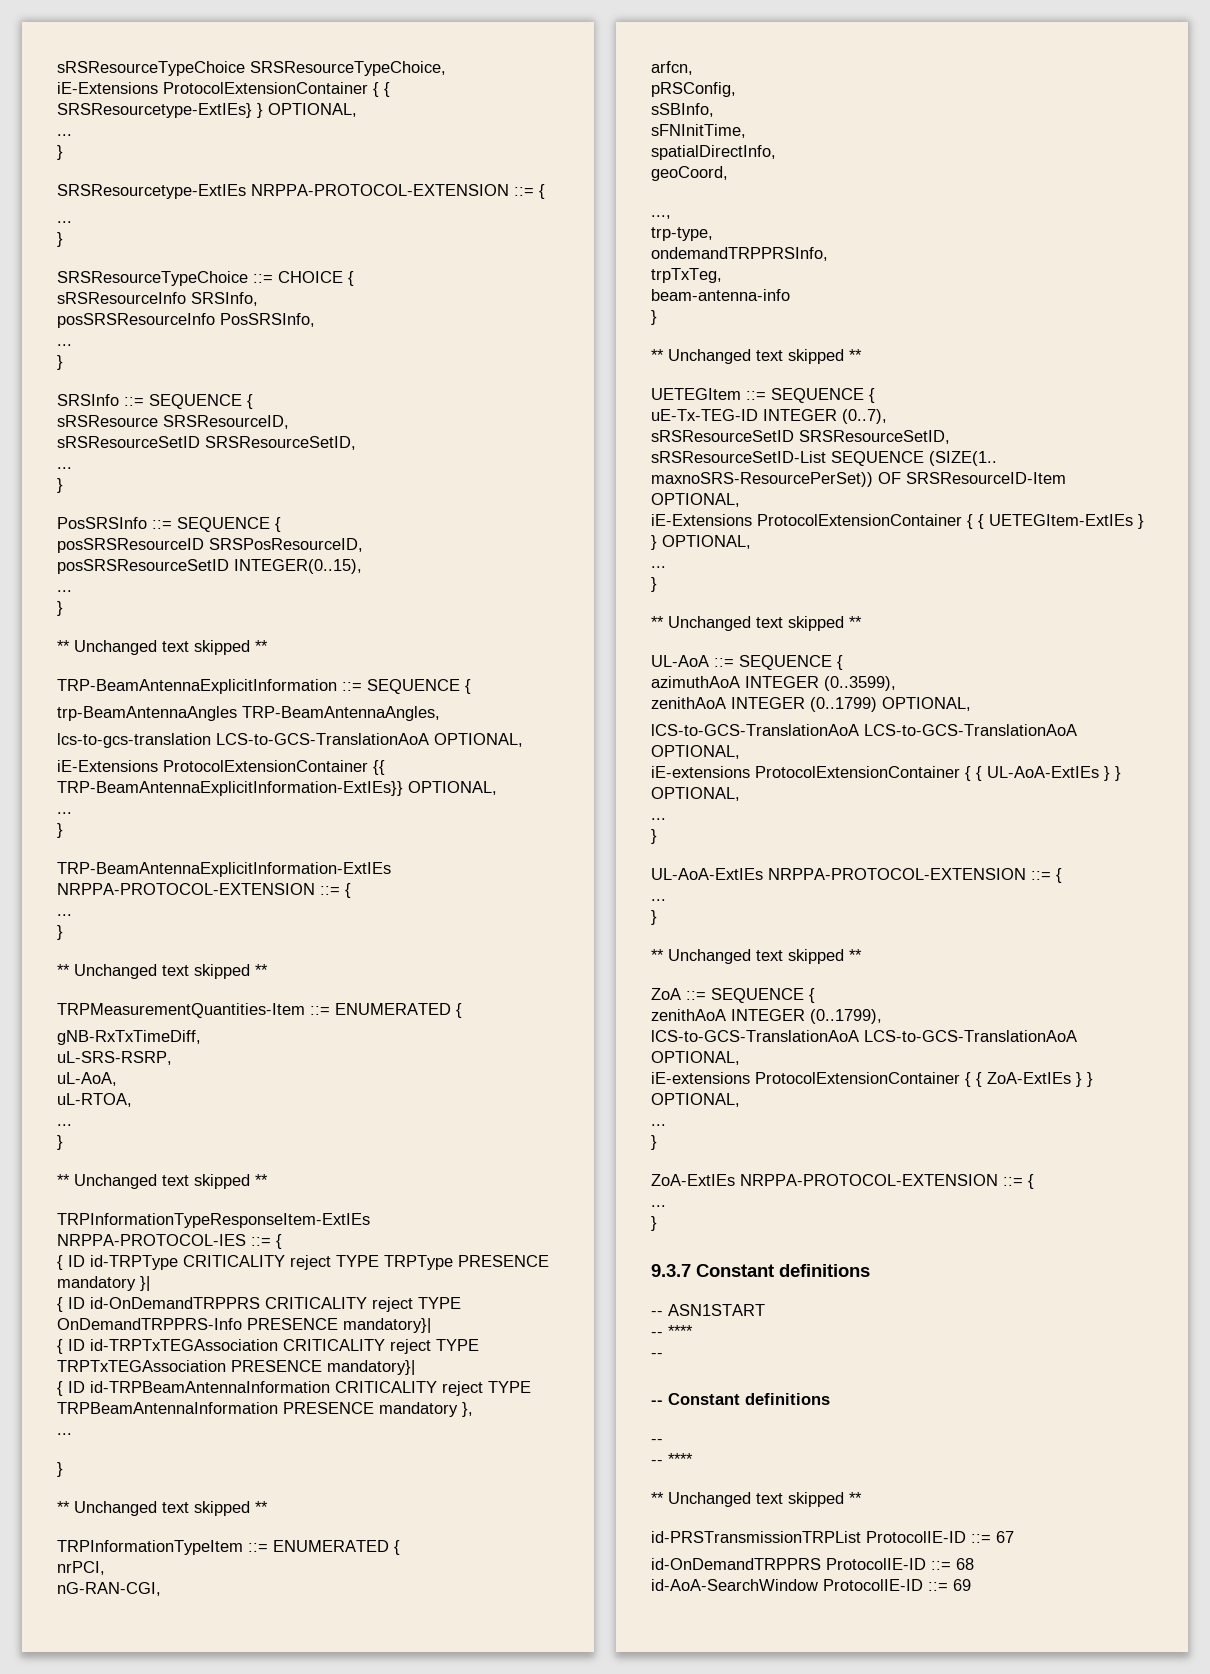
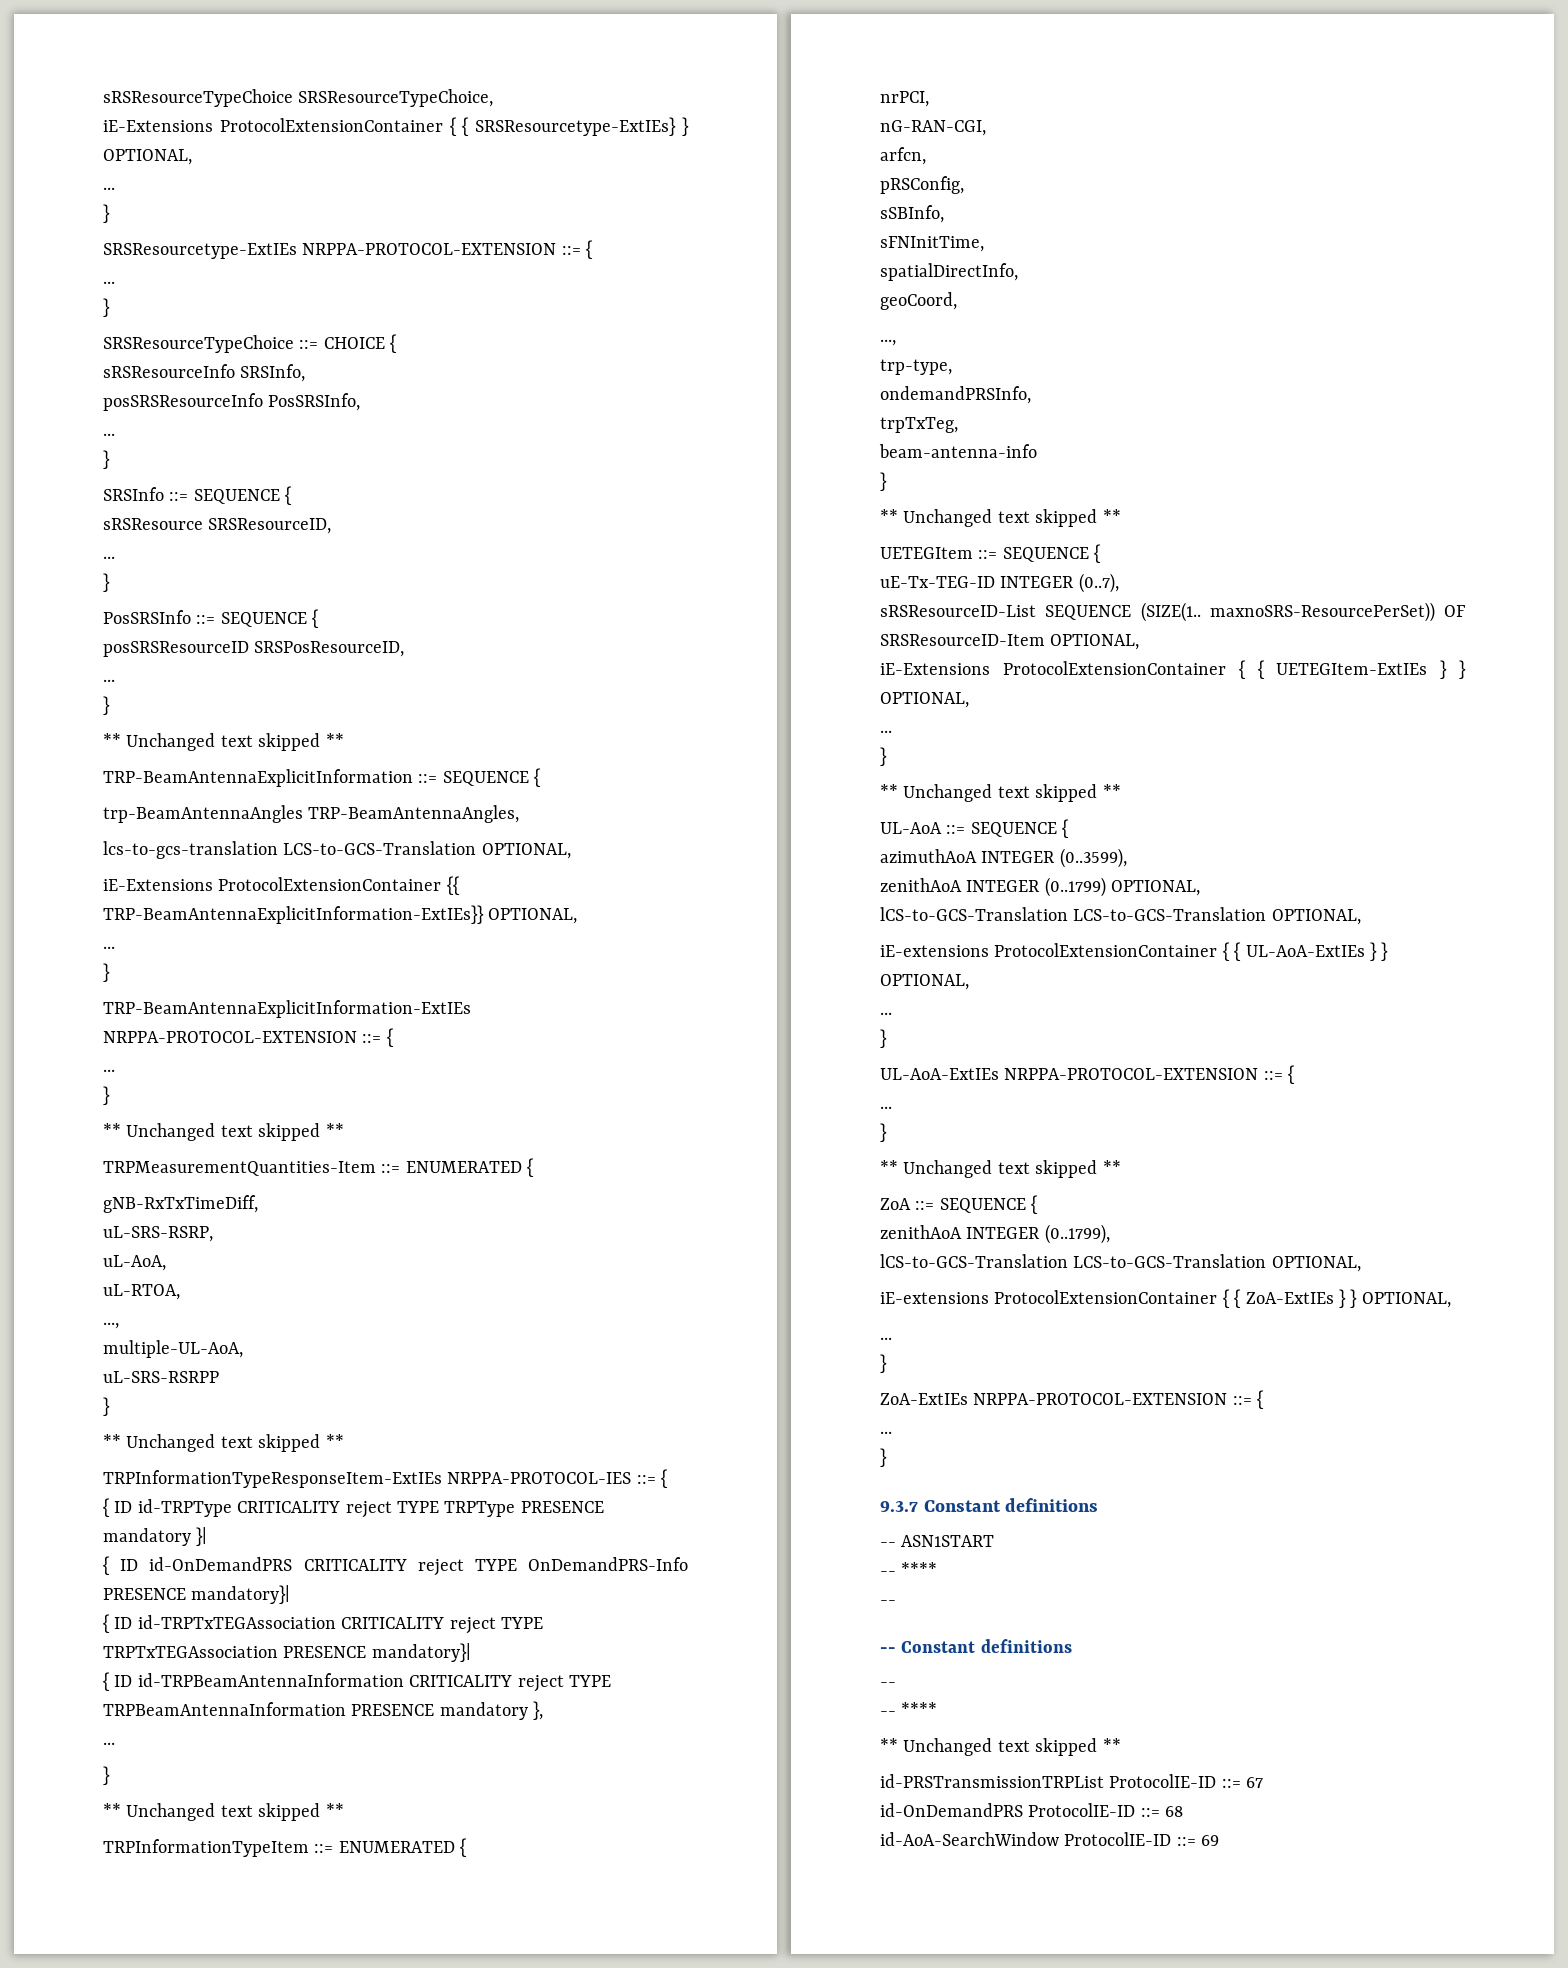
[57,436,356,450] // sRSResourceSetID SRSResourceSetID, -> (332, 526) none
[57,559,362,574] // posSRSResourceSetID INTEGER(0..15), -> (405, 649) none
[216,733,429,745] LCS-to-GCS-TranslationAoA -> [283,841,477,855] LCS-to-GCS-Translation
[57,1124,72,1126] ... -> [103,1322,119,1329] [103,1340,243,1358] [103,1371,219,1383] ..., // multiple-UL-AoA, // uL-SRS-RSRPP
[90,1297,461,1312] [57,1318,242,1330] id-OnDemandTRPPRS CRITICALITY reject TYPE OnDemandTRPPRS-Info -> [149,1557,688,1576] id-OnDemandPRS CRITICALITY reject TYPE OnDemandPRS-Info
[651,247,828,261] ondemandTRPPRSInfo, -> [880,386,1031,404] ondemandPRSInfo,
[651,430,950,444] [651,451,826,463] sRSResourceSetID SRSResourceSetID, // sRSResourceSetID-List -> [880,605,1036,617] sRSResourceID-List
[651,724,1077,736] lCS-to-GCS-TranslationAoA LCS-to-GCS-TranslationAoA -> [880,907,1267,921] lCS-to-GCS-Translation LCS-to-GCS-Translation
[651,1030,1077,1042] lCS-to-GCS-TranslationAoA LCS-to-GCS-TranslationAoA -> [880,1254,1267,1268] lCS-to-GCS-Translation LCS-to-GCS-Translation
[651,1558,821,1570] id-OnDemandTRPPRS -> [880,1803,1023,1817] id-OnDemandPRS

